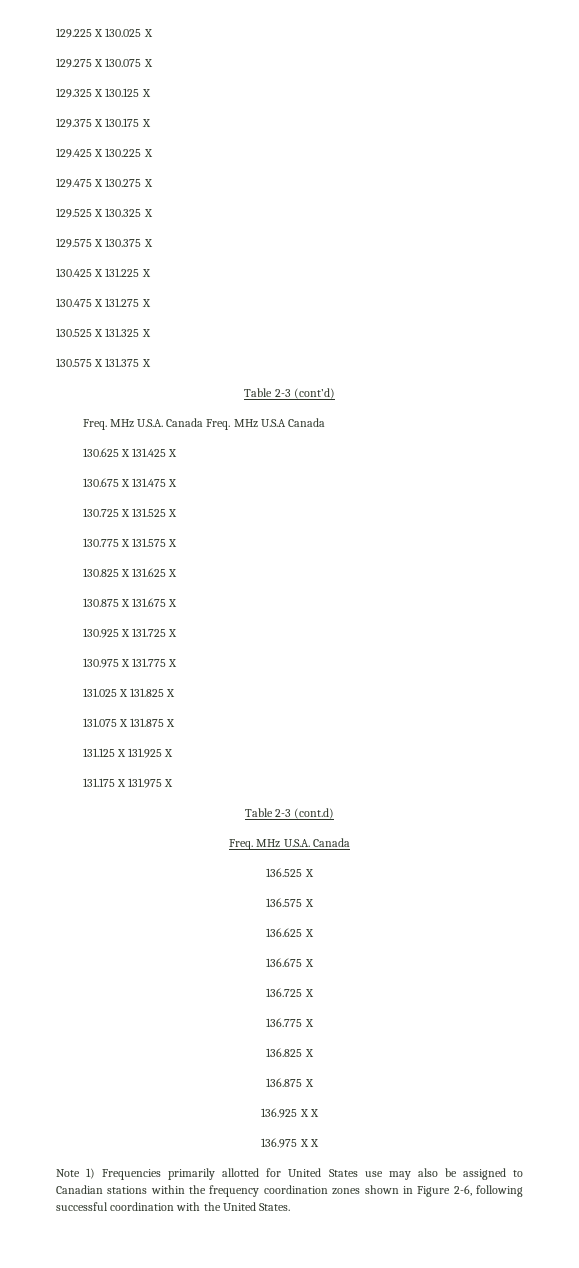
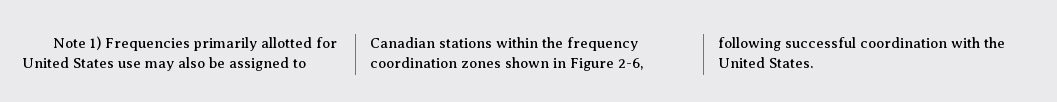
[56,28,153,38] [56,58,153,68] [56,88,151,98] [56,118,151,128] [56,148,153,158] [56,178,153,188] [56,208,153,218] [56,238,153,248] [56,268,151,277] [56,298,151,307] [56,328,151,337] [56,358,151,367] [244,388,335,399] [82,418,326,430] [82,448,178,457] [82,478,178,487] [82,508,178,517] [82,538,178,547] [82,568,178,577] [82,598,178,607] [82,628,178,638] [82,658,178,668] [82,688,176,697] [82,718,176,727] [82,748,174,758] [82,778,174,788] [244,808,335,819] [229,838,350,850] [266,868,314,877] [266,898,314,907] [266,928,314,937] [266,958,314,967] [266,988,314,997] [266,1018,314,1027] [266,1048,314,1057] [266,1078,314,1087] [261,1108,319,1118] [261,1138,319,1148] 129.225 X 130.025 X // 129.275 X 130.075 X // 129.325 X 130.125 X // 129.375 X 130.175 X // 129.425 X 130.225 X // 129.475 X 130.275 X // 129.525 X 130.325 X // 129.575 X 130.375 X // 130.425 X 131.225 X // 130.475 X 131.275 X // 130.525 X 131.325 X // 130.575 X 131.375 X // Table 2-3 (cont’d) // Freq. MHz U.S.A. Canada Freq. MHz U.S.A Canada // 130.625 X 131.425 X // 130.675 X 131.475 X // 130.725 X 131.525 X // 130.775 X 131.575 X // 130.825 X 131.625 X // 130.875 X 131.675 X // 130.925 X 131.725 X // 130.975 X 131.775 X // 131.025 X 131.825 X // 131.075 X 131.875 X // 131.125 X 131.925 X // 131.175 X 131.975 X // Table 2-3 (cont.d) // Freq. MHz U.S.A. Canada // 136.525 X // 136.575 X // 136.625 X // 136.675 X // 136.725 X // 136.775 X // 136.825 X // 136.875 X // 136.925 X X // 136.975 X X // -> (53, 43) none

